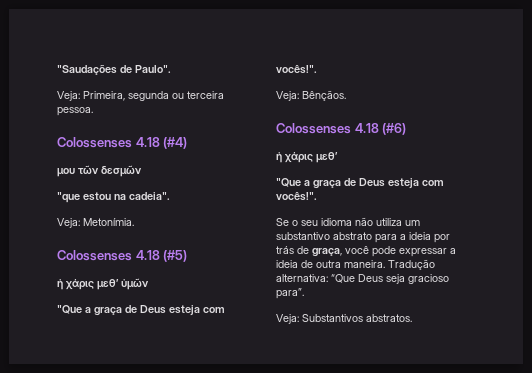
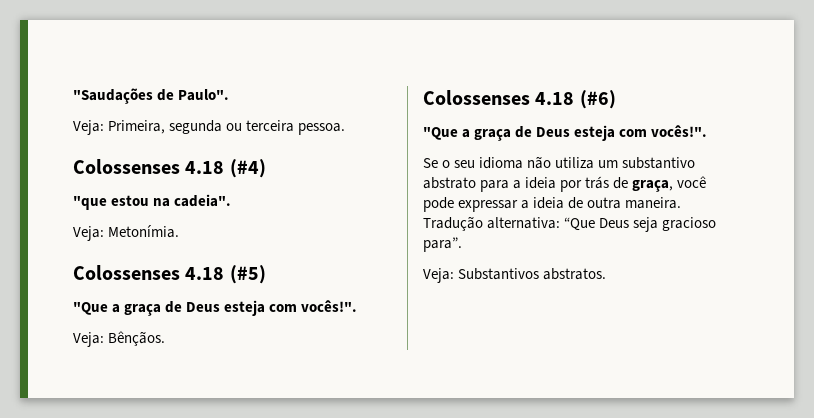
[57,165,142,177] // μου τῶν δεσμῶν -> (266, 168) none
[57,278,149,290] // ἡ χάρις μεθ’ ὑμῶν -> (266, 274) none
[276,152,338,163] // ἡ χάρις μεθ’ -> (616, 99) none

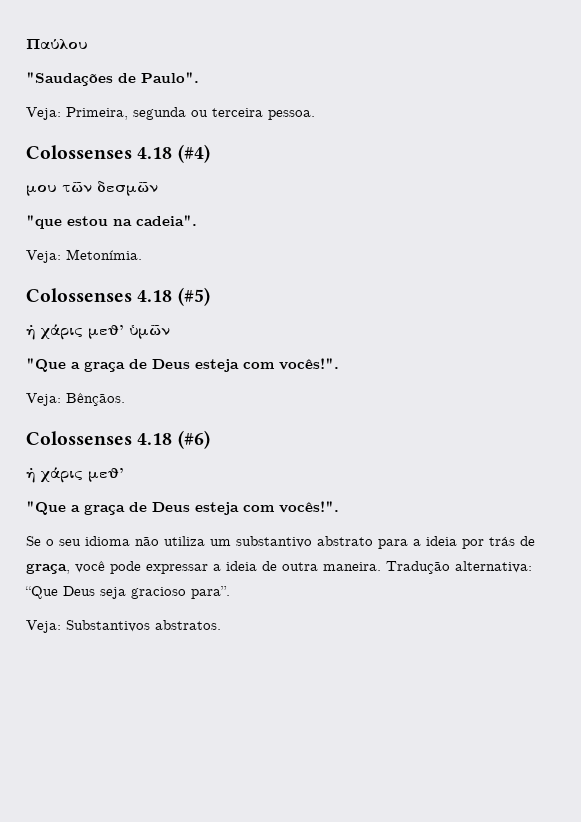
(73, 96) none -> [26,39,88,50] Παύλου //
(266, 168) none -> [26,181,158,196] // μου τῶν δεσμῶν
(266, 274) none -> [26,324,170,340] // ἡ χάρις μεθ’ ὑμῶν
(616, 99) none -> [26,467,124,483] // ἡ χάρις μεθ’

